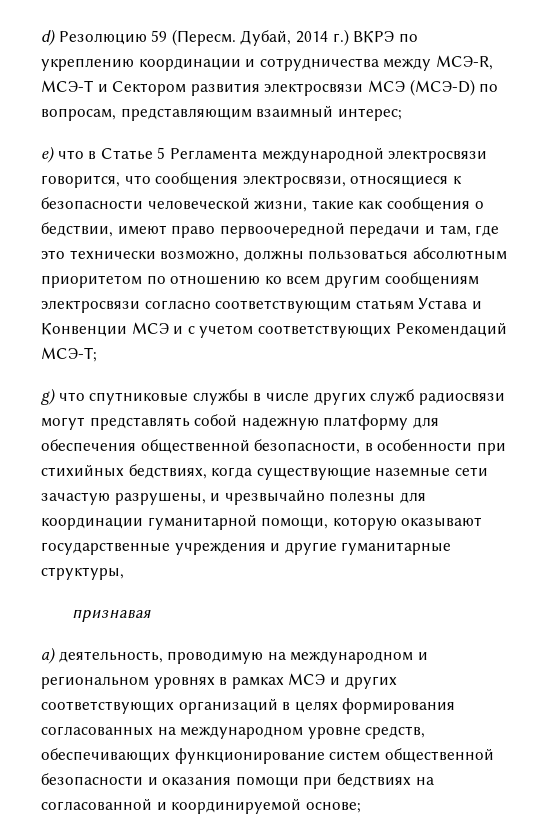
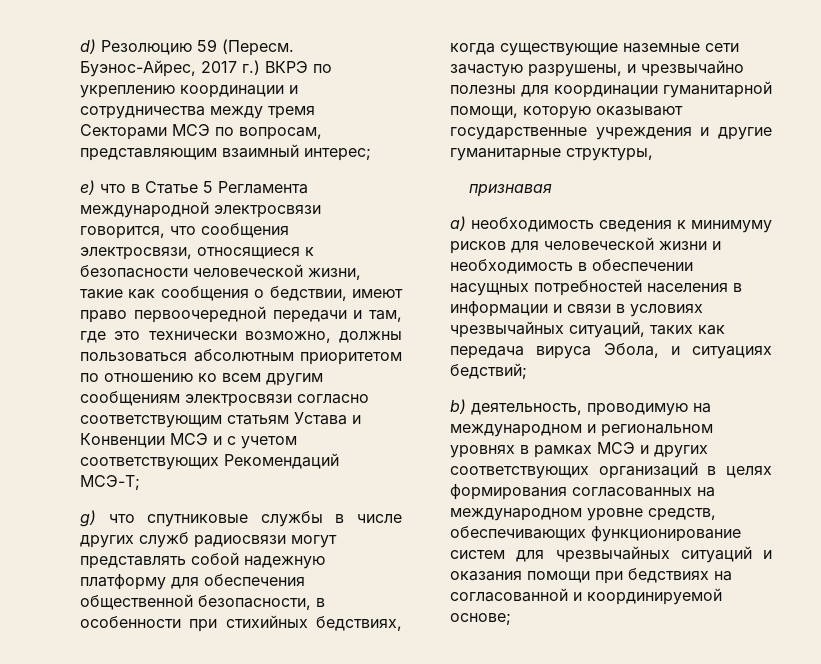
[240,30,328,46] Дубай, 2014 -> [80,60,237,77] Буэнос-Айрес, 2017
[435,55,493,70] [41,79,475,96] МСЭ-R, МСЭ-T и Сектором развития электросвязи МСЭ (МСЭ-D) -> [268,106,315,119] [80,124,210,140] тремя Секторами МСЭ
(56, 655) none -> [471,217,772,233] [450,237,721,254] [450,259,693,274] [450,279,742,296] [450,301,703,317] [450,321,725,338] [450,343,772,359] [450,363,527,379] [450,399,466,414] необходимость сведения к минимуму рисков для человеческой жизни и необходимость в обеспечении насущных потребностей населения в информации и связи в условиях чрезвычайных ситуаций, таких как передача вируса Эбола, и ситуациях бедствий; // b)
[384,748,494,763] [41,773,143,785] общественной безопасности -> [516,546,752,563] для чрезвычайных ситуаций

